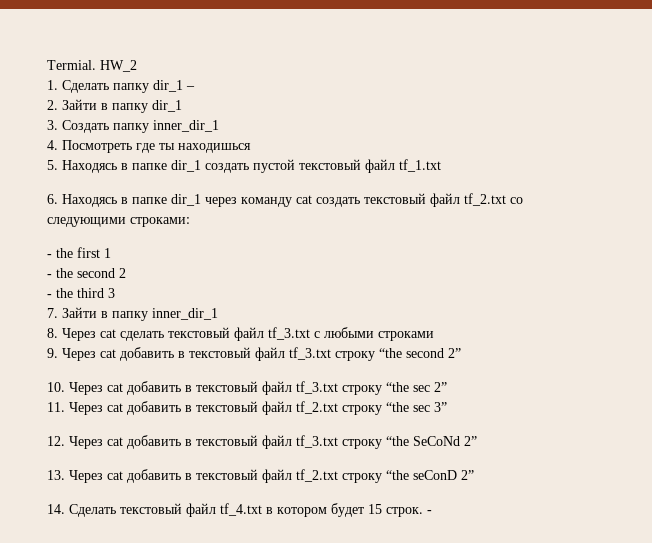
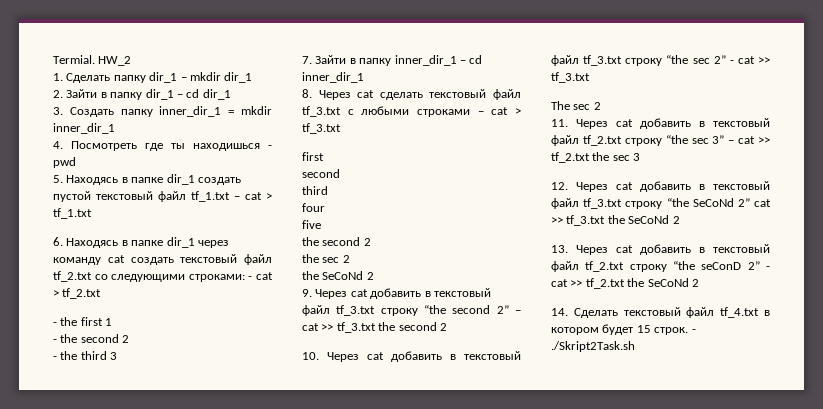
(195, 88) none -> [189,72,253,83] mkdir dir_1
(182, 106) none -> [176,89,231,100] – cd dir_1
(219, 126) none -> [228,106,272,115] [53,123,115,134] = mkdir inner_dir_1
(251, 148) none -> [268,145,272,149] [53,157,76,168] - pwd
(441, 165) none -> [234,192,272,200] [53,208,92,219] – cat > tf_1.txt
(190, 222) none -> [248,272,273,280] [53,288,102,299] - cat > tf_2.txt
(218, 314) none -> [459,55,483,64] [302,72,364,83] – cd inner_dir_1
(434, 336) none -> [477,107,521,115] [302,123,341,134] [302,152,324,161] [302,169,340,178] [302,186,328,195] [302,203,325,212] [302,220,321,229] [302,237,371,246] [302,254,350,263] [302,271,374,280] – cat > tf_3.txt // first // second // third // four // five // the second 2 // the sec 2 // the SeCoNd 2
(461, 353) none -> [515,310,521,314] [302,322,447,333] – cat >> tf_3.txt the second 2
(447, 387) none -> [729,56,770,64] [551,72,590,83] [551,101,601,110] - cat >> tf_3.txt // The sec 2
(447, 407) none -> [728,136,770,144] [551,152,641,163] – cat >> tf_2.txt the sec 3
(477, 441) none -> [754,199,771,207] [551,215,680,226] cat >> tf_3.txt the SeCoNd 2
(474, 475) none -> [766,266,770,270] [551,278,699,289] - cat >> tf_2.txt the SeCoNd 2
(432, 512) none -> [551,341,635,352] ./Skript2Task.sh

